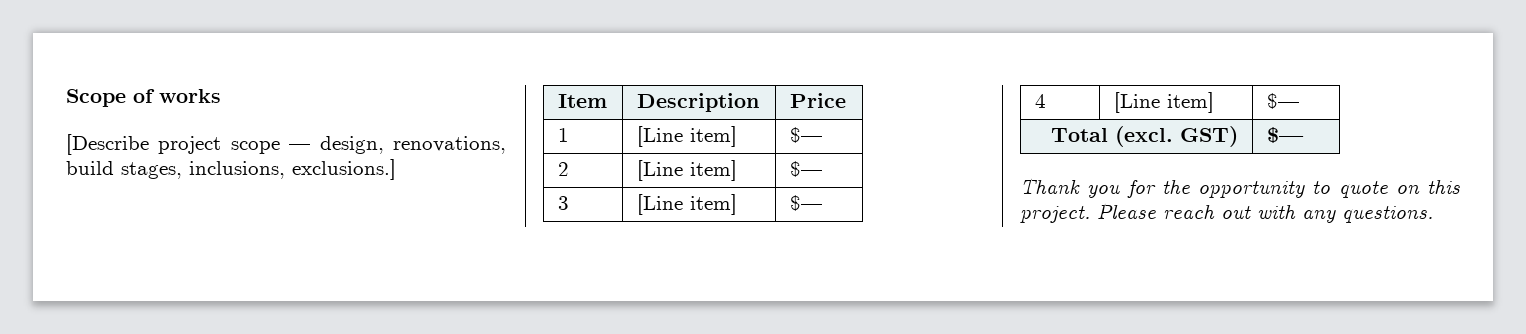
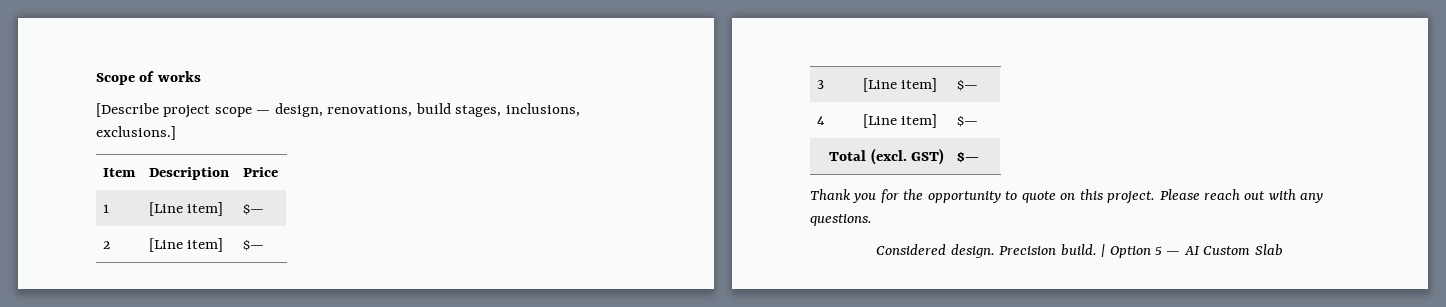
(1433, 214) none -> [876,244,1283,258] // Considered design. Precision build. | Option 5 — AI Custom Slab

